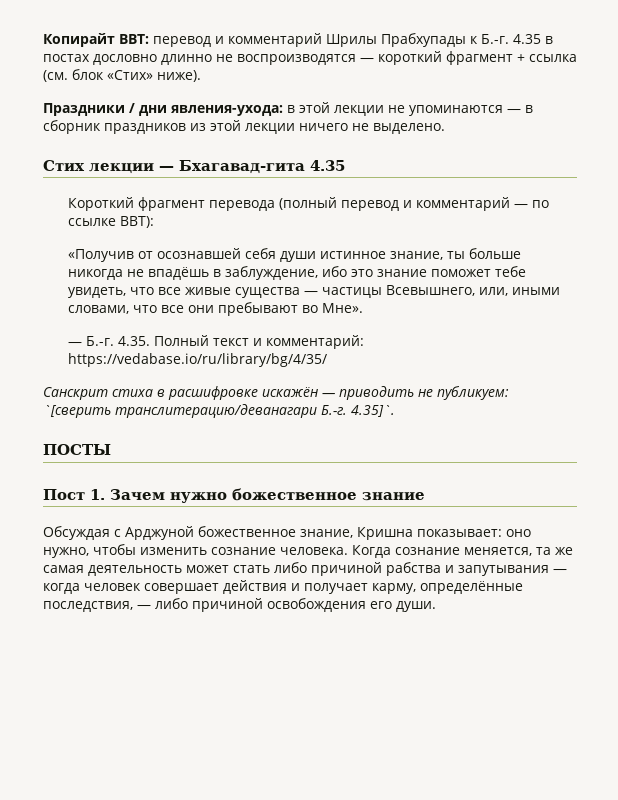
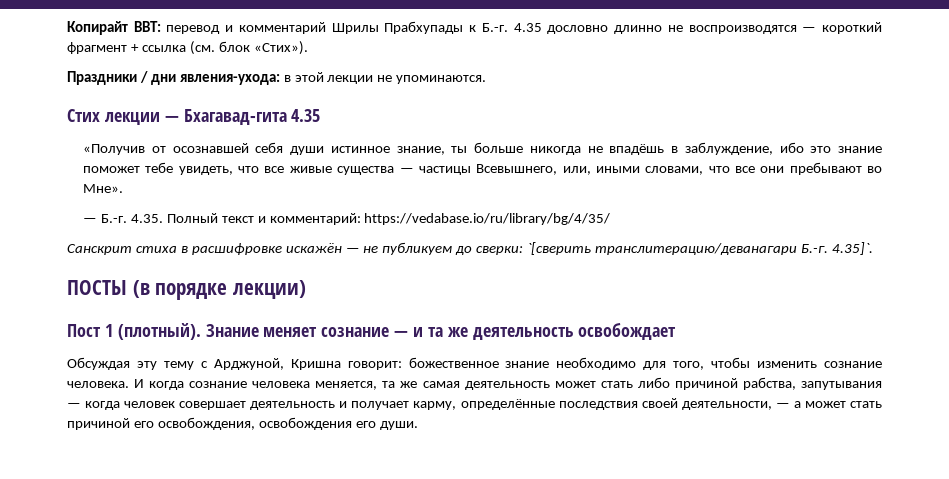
[545,36,553,44] [43,54,90,62] в постах -> (542, 27) none
[107,70,201,82] «Стих» ниже). -> [253,41,308,55] «Стих»).
[409,105,533,116] [43,120,445,134] упоминаются — в сборник праздников из этой лекции ничего не выделено. -> [396,75,487,84] упоминаются.
[68,197,550,211] [68,216,155,228] // Короткий фрагмент перевода (полный перевод и комментарий — по ссылке ВВТ): -> (321, 115) none
[339,386,509,400] приводить не публикуем: -> [363,242,524,255] не публикуем до сверки:
[43,488,425,503] [43,526,531,540] [43,544,460,558] // Пост 1. Зачем нужно божественное знание // Обсуждая с Арджуной божественное знание, Кришна показывает: оно нужно, чтобы изменить сознание человека. Когда сознание -> [132,280,306,300] [67,323,677,340] [67,357,883,370] [67,379,311,390] (в порядке лекции) // Пост 1 (плотный). Знание меняет сознание — и та же деятельность освобождает // Обсуждая эту тему с Арджуной, Кришна говорит: божественное знание необходимо для того, чтобы изменить сознание человека. И когда сознание человека
[386,562,454,576] рабства и -> [742,377,796,390] рабства,
[223,580,287,594] действия -> [250,401,336,410] деятельность
[43,598,263,612] последствия, — либо причиной -> [558,398,883,410] [67,417,255,430] последствия своей деятельности, — а может стать причиной его освобождения,

